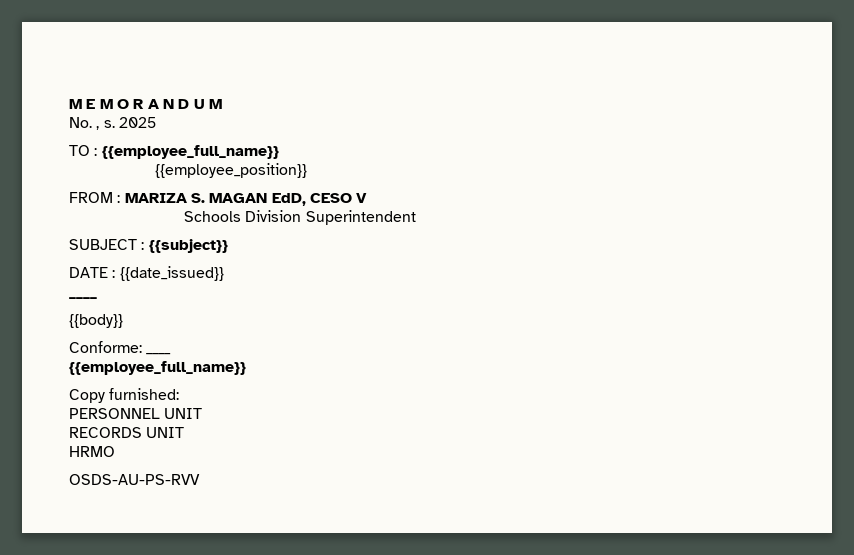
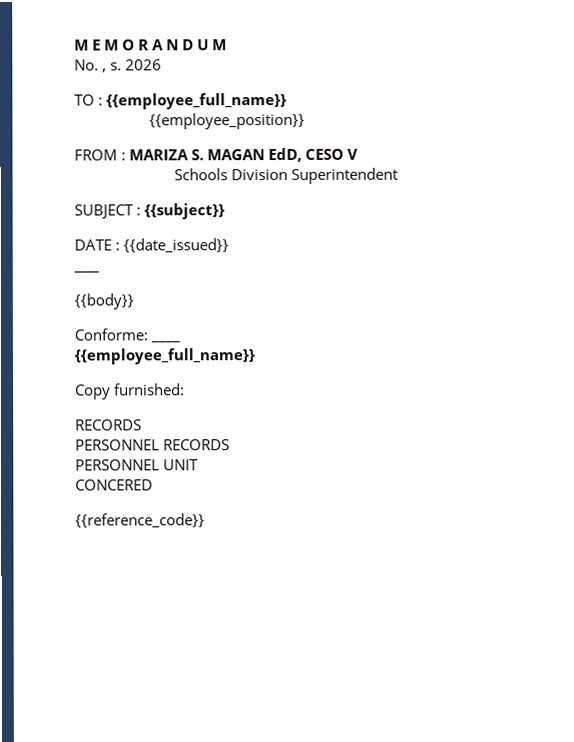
[118,117,156,128] 2025 -> [125,59,163,71] 2026
(180, 394) none -> [75,419,142,431] [75,439,231,451] // RECORDS // PERSONNEL RECORDS
[69,427,185,438] [69,446,115,457] [69,474,200,485] RECORDS UNIT // HRMO // OSDS-AU-PS-RVV -> [75,479,153,491] [75,513,205,528] CONCERED // {{reference_code}}

